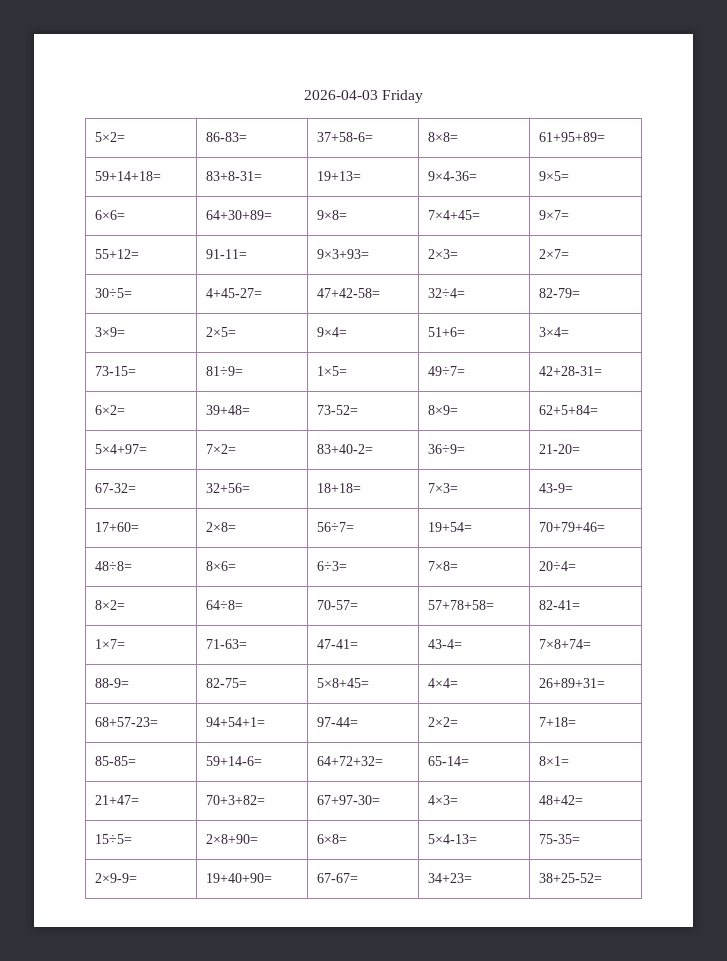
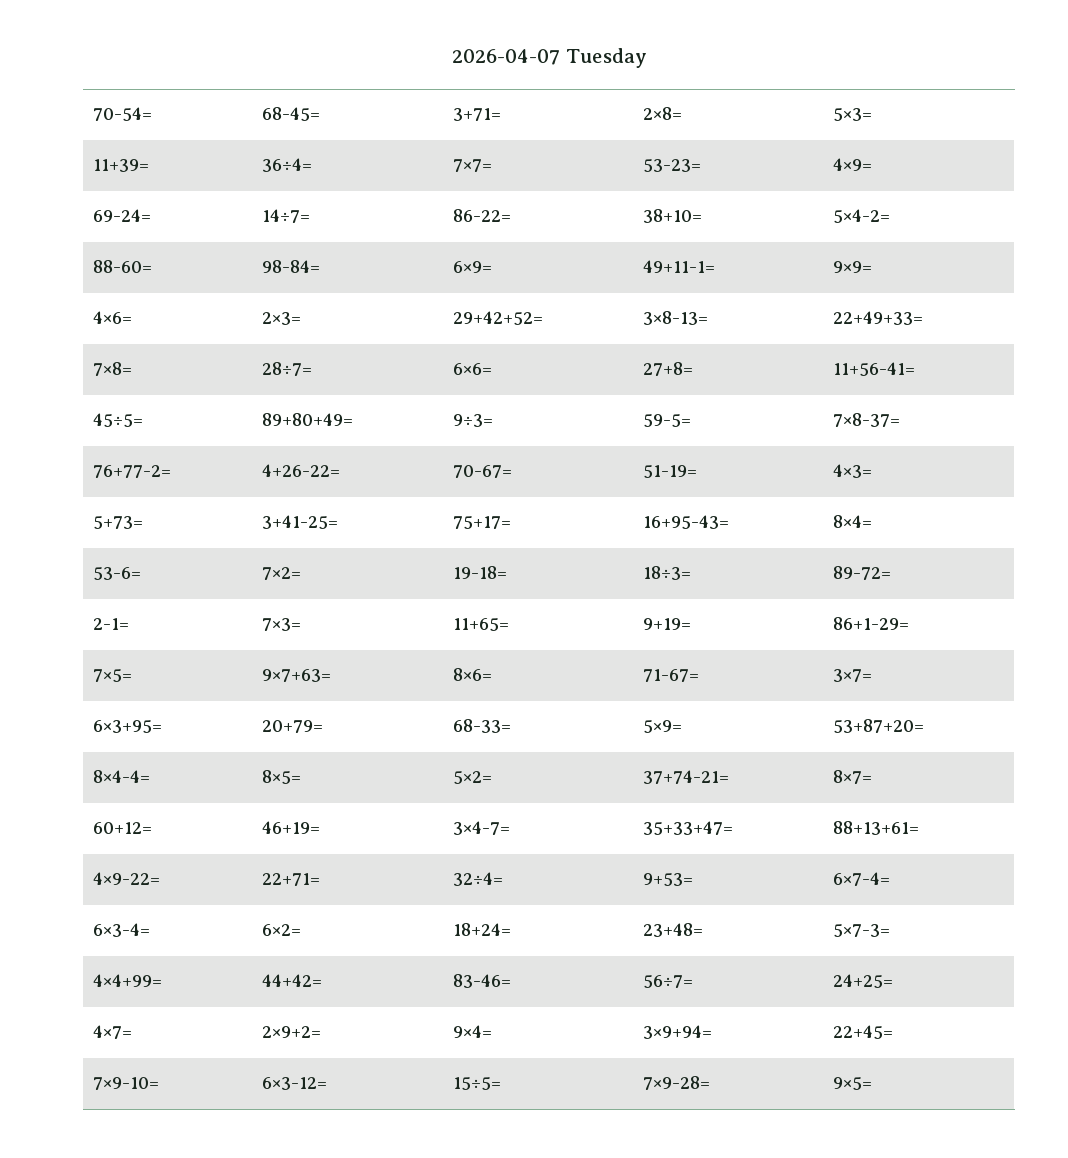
[303,90,424,103] [95,132,126,142] [206,132,248,142] [317,132,374,142] [428,132,459,142] [539,132,606,142] [95,171,162,181] [206,171,263,181] [317,171,362,181] [428,171,478,181] [539,171,570,181] [95,210,126,220] [206,210,273,220] [317,210,348,220] [428,210,481,220] [539,210,570,220] [95,249,140,259] [206,249,248,259] [317,249,370,259] [428,249,459,259] [539,249,570,259] [95,288,133,298] [206,288,263,298] [317,288,381,298] [428,288,466,298] [539,288,581,298] [95,327,126,337] [206,327,237,337] [317,327,348,337] [428,327,466,337] [539,327,570,337] [95,366,137,376] [206,366,244,376] [317,366,348,376] [428,366,466,376] [539,366,603,376] [95,405,126,415] [206,405,251,415] [317,405,359,415] [428,405,459,415] [539,405,599,415] [95,444,148,454] [206,444,237,454] [317,444,374,454] [428,444,466,454] [539,444,581,454] [95,483,137,493] [206,483,251,493] [317,483,362,493] [428,483,459,493] [539,483,574,493] [95,522,140,532] [206,522,237,532] [317,522,355,532] [428,522,473,532] [539,522,606,532] [95,561,133,571] [206,561,237,571] [317,561,348,571] [428,561,459,571] [539,561,577,571] [95,600,126,610] [206,600,244,610] [317,600,359,610] [428,600,495,610] [539,600,581,610] [95,639,126,649] [206,639,248,649] [317,639,359,649] [428,639,463,649] [539,639,592,649] [95,678,130,688] [206,678,248,688] [317,678,370,688] [428,678,459,688] [539,678,606,688] [95,717,159,727] [206,717,266,727] [317,717,359,727] [428,717,459,727] [539,717,577,727] [95,756,137,766] [206,756,263,766] [317,756,384,766] [428,756,470,766] [539,756,570,766] [95,795,140,805] [206,795,266,805] [317,795,381,805] [428,795,459,805] [539,795,584,805] [95,834,133,844] [206,834,259,844] [317,834,348,844] [428,834,478,844] [539,834,581,844] [95,873,138,883] [206,873,273,883] [317,873,359,883] [428,873,473,883] [539,873,603,883] 2026-04-03 Friday // 5×2= | 86-83= | 37+58-6= | 8×8= | 61+95+89= // 59+14+18= | 83+8-31= | 19+13= | 9×4-36= | 9×5= // 6×6= | 64+30+89= | 9×8= | 7×4+45= | 9×7= // 55+12= | 91-11= | 9×3+93= | 2×3= | 2×7= // 30÷5= | 4+45-27= | 47+42-58= | 32÷4= | 82-79= // 3×9= | 2×5= | 9×4= | 51+6= | 3×4= // 73-15= | 81÷9= | 1×5= | 49÷7= | 42+28-31= // 6×2= | 39+48= | 73-52= | 8×9= | 62+5+84= // 5×4+97= | 7×2= | 83+40-2= | 36÷9= | 21-20= // 67-32= | 32+56= | 18+18= | 7×3= | 43-9= // 17+60= | 2×8= | 56÷7= | 19+54= | 70+79+46= // 48÷8= | 8×6= | 6÷3= | 7×8= | 20÷4= // 8×2= | 64÷8= | 70-57= | 57+78+58= | 82-41= // 1×7= | 71-63= | 47-41= | 43-4= | 7×8+74= // 88-9= | 82-75= | 5×8+45= | 4×4= | 26+89+31= // 68+57-23= | 94+54+1= | 97-44= | 2×2= | 7+18= // 85-85= | 59+14-6= | 64+72+32= | 65-14= | 8×1= // 21+47= | 70+3+82= | 67+97-30= | 4×3= | 48+42= // 15÷5= | 2×8+90= | 6×8= | 5×4-13= | 75-35= // 2×9-9= | 19+40+90= | 67-67= | 34+23= | 38+25-52= -> [452,48,647,68] [93,107,153,121] [262,107,321,121] [453,108,502,121] [643,107,683,120] [833,108,873,121] [93,159,150,172] [262,158,313,172] [453,159,493,172] [643,159,702,172] [833,158,873,171] [93,209,152,222] [262,209,311,223] [453,209,512,222] [643,209,703,223] [833,209,891,223] [93,260,153,273] [262,260,321,273] [453,261,493,273] [643,260,716,273] [833,261,873,273] [93,311,133,324] [262,312,302,325] [453,311,544,325] [643,311,709,325] [833,311,924,325] [93,362,133,376] [262,362,313,376] [453,363,493,375] [643,362,694,376] [833,362,916,376] [93,413,144,427] [262,413,354,426] [453,414,494,427] [643,414,692,427] [833,413,901,427] [93,465,172,478] [262,464,341,477] [453,465,513,478] [643,465,698,478] [833,464,873,478] [93,516,144,529] [262,515,339,529] [453,516,512,529] [643,515,730,529] [833,515,873,528] [93,567,142,580] [262,567,302,580] [453,566,508,579] [643,566,692,580] [833,566,892,580] [93,618,130,630] [262,618,302,631] [453,618,510,631] [643,618,692,630] [833,617,910,630] [93,669,133,682] [262,669,332,682] [453,668,493,681] [643,669,700,682] [833,669,873,682] [93,720,163,733] [262,720,324,733] [453,719,512,733] [643,720,683,733] [833,719,925,733] [93,770,151,783] [262,770,302,784] [453,771,493,784] [643,770,730,784] [833,770,873,784] [93,822,153,834] [262,821,321,834] [453,821,511,835] [643,821,734,835] [833,821,920,835] [93,872,161,885] [262,873,321,886] [453,872,504,886] [643,873,694,886] [833,872,891,886] [93,923,151,937] [262,924,302,936] [453,923,512,936] [643,923,704,937] [833,924,891,937] [93,974,163,987] [262,974,323,987] [453,974,512,988] [643,975,694,988] [833,974,894,988] [93,1025,133,1039] [262,1026,322,1038] [453,1025,493,1038] [643,1025,713,1039] [833,1025,894,1039] [93,1077,160,1090] [262,1077,328,1090] [453,1077,502,1090] [643,1076,711,1090] [833,1077,873,1090] 2026-04-07 Tuesday // 70-54= | 68-45= | 3+71= | 2×8= | 5×3= // 11+39= | 36÷4= | 7×7= | 53-23= | 4×9= // 69-24= | 14÷7= | 86-22= | 38+10= | 5×4-2= // 88-60= | 98-84= | 6×9= | 49+11-1= | 9×9= // 4×6= | 2×3= | 29+42+52= | 3×8-13= | 22+49+33= // 7×8= | 28÷7= | 6×6= | 27+8= | 11+56-41= // 45÷5= | 89+80+49= | 9÷3= | 59-5= | 7×8-37= // 76+77-2= | 4+26-22= | 70-67= | 51-19= | 4×3= // 5+73= | 3+41-25= | 75+17= | 16+95-43= | 8×4= // 53-6= | 7×2= | 19-18= | 18÷3= | 89-72= // 2-1= | 7×3= | 11+65= | 9+19= | 86+1-29= // 7×5= | 9×7+63= | 8×6= | 71-67= | 3×7= // 6×3+95= | 20+79= | 68-33= | 5×9= | 53+87+20= // 8×4-4= | 8×5= | 5×2= | 37+74-21= | 8×7= // 60+12= | 46+19= | 3×4-7= | 35+33+47= | 88+13+61= // 4×9-22= | 22+71= | 32÷4= | 9+53= | 6×7-4= // 6×3-4= | 6×2= | 18+24= | 23+48= | 5×7-3= // 4×4+99= | 44+42= | 83-46= | 56÷7= | 24+25= // 4×7= | 2×9+2= | 9×4= | 3×9+94= | 22+45= // 7×9-10= | 6×3-12= | 15÷5= | 7×9-28= | 9×5=

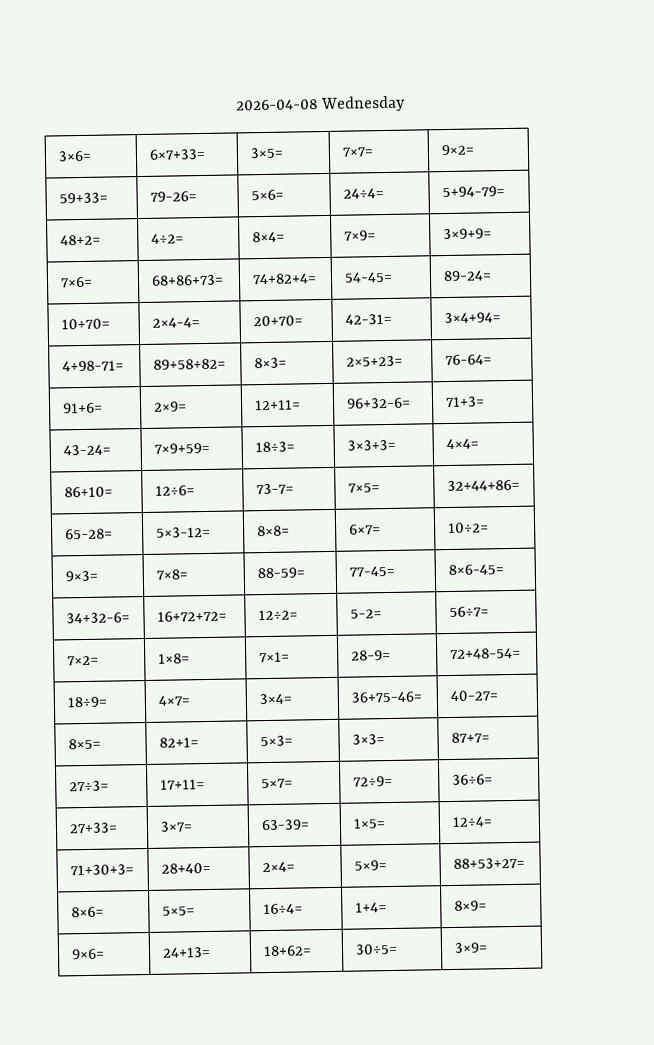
[452,48,647,68] [93,107,153,121] [262,107,321,121] [453,108,502,121] [643,107,683,120] [833,108,873,121] [93,159,150,172] [262,158,313,172] [453,159,493,172] [643,159,702,172] [833,158,873,171] [93,209,152,222] [262,209,311,223] [453,209,512,222] [643,209,703,223] [833,209,891,223] [93,260,153,273] [262,260,321,273] [453,261,493,273] [643,260,716,273] [833,261,873,273] [93,311,133,324] [262,312,302,325] [453,311,544,325] [643,311,709,325] [833,311,924,325] [93,362,133,376] [262,362,313,376] [453,363,493,375] [643,362,694,376] [833,362,916,376] [93,413,144,427] [262,413,354,426] [453,414,494,427] [643,414,692,427] [833,413,901,427] [93,465,172,478] [262,464,341,477] [453,465,513,478] [643,465,698,478] [833,464,873,478] [93,516,144,529] [262,515,339,529] [453,516,512,529] [643,515,730,529] [833,515,873,528] [93,567,142,580] [262,567,302,580] [453,566,508,579] [643,566,692,580] [833,566,892,580] [93,618,130,630] [262,618,302,631] [453,618,510,631] [643,618,692,630] [833,617,910,630] [93,669,133,682] [262,669,332,682] [453,668,493,681] [643,669,700,682] [833,669,873,682] [93,720,163,733] [262,720,324,733] [453,719,512,733] [643,720,683,733] [833,719,925,733] [93,770,151,783] [262,770,302,784] [453,771,493,784] [643,770,730,784] [833,770,873,784] [93,822,153,834] [262,821,321,834] [453,821,511,835] [643,821,734,835] [833,821,920,835] [93,872,161,885] [262,873,321,886] [453,872,504,886] [643,873,694,886] [833,872,891,886] [93,923,151,937] [262,924,302,936] [453,923,512,936] [643,923,704,937] [833,924,891,937] [93,974,163,987] [262,974,323,987] [453,974,512,988] [643,975,694,988] [833,974,894,988] [93,1025,133,1039] [262,1026,322,1038] [453,1025,493,1038] [643,1025,713,1039] [833,1025,894,1039] [93,1077,160,1090] [262,1077,328,1090] [453,1077,502,1090] [643,1076,711,1090] [833,1077,873,1090] 2026-04-07 Tuesday // 70-54= | 68-45= | 3+71= | 2×8= | 5×3= // 11+39= | 36÷4= | 7×7= | 53-23= | 4×9= // 69-24= | 14÷7= | 86-22= | 38+10= | 5×4-2= // 88-60= | 98-84= | 6×9= | 49+11-1= | 9×9= // 4×6= | 2×3= | 29+42+52= | 3×8-13= | 22+49+33= // 7×8= | 28÷7= | 6×6= | 27+8= | 11+56-41= // 45÷5= | 89+80+49= | 9÷3= | 59-5= | 7×8-37= // 76+77-2= | 4+26-22= | 70-67= | 51-19= | 4×3= // 5+73= | 3+41-25= | 75+17= | 16+95-43= | 8×4= // 53-6= | 7×2= | 19-18= | 18÷3= | 89-72= // 2-1= | 7×3= | 11+65= | 9+19= | 86+1-29= // 7×5= | 9×7+63= | 8×6= | 71-67= | 3×7= // 6×3+95= | 20+79= | 68-33= | 5×9= | 53+87+20= // 8×4-4= | 8×5= | 5×2= | 37+74-21= | 8×7= // 60+12= | 46+19= | 3×4-7= | 35+33+47= | 88+13+61= // 4×9-22= | 22+71= | 32÷4= | 9+53= | 6×7-4= // 6×3-4= | 6×2= | 18+24= | 23+48= | 5×7-3= // 4×4+99= | 44+42= | 83-46= | 56÷7= | 24+25= // 4×7= | 2×9+2= | 9×4= | 3×9+94= | 22+45= // 7×9-10= | 6×3-12= | 15÷5= | 7×9-28= | 9×5= -> [236,95,406,113] [57,150,92,162] [148,148,206,160] [249,147,284,159] [341,147,373,157] [440,144,474,156] [58,192,108,204] [149,191,197,202] [250,189,284,201] [342,188,384,199] [441,186,505,198] [59,234,101,246] [150,233,184,244] [251,231,285,243] [343,230,376,241] [442,228,492,240] [59,276,93,288] [150,274,224,286] [251,273,317,285] [343,271,393,283] [442,270,492,282] [60,318,110,330] [151,317,200,328] [252,315,303,327] [344,313,392,325] [443,312,501,324] [61,360,124,372] [152,358,226,370] [253,357,287,369] [345,355,403,367] [444,354,492,366] [62,402,103,414] [152,401,187,412] [253,399,301,411] [345,397,411,409] [444,396,485,408] [62,444,111,456] [153,442,210,454] [254,441,295,453] [346,439,396,451] [445,438,479,450] [63,486,113,498] [154,485,195,496] [255,483,294,495] [347,483,380,493] [446,479,520,492] [64,528,113,540] [155,526,211,538] [256,525,290,537] [348,524,381,535] [447,522,489,534] [64,570,98,582] [155,569,188,580] [256,567,305,579] [348,565,395,577] [447,564,504,576] [65,612,130,624] [156,610,227,622] [257,609,298,621] [349,609,382,619] [448,606,489,618] [66,655,99,666] [157,653,190,664] [258,651,290,663] [350,649,391,661] [449,647,521,660] [66,696,107,708] [157,695,190,706] [258,693,292,705] [350,691,422,703] [449,690,498,702] [67,738,101,750] [158,737,199,748] [259,735,293,747] [351,734,385,745] [450,732,490,744] [68,780,109,792] [159,779,205,790] [260,778,293,789] [352,775,393,787] [451,774,493,785] [68,822,118,834] [159,821,193,832] [260,819,310,831] [352,818,386,829] [451,816,493,827] [69,864,134,876] [160,862,211,874] [261,861,295,873] [353,860,387,871] [452,857,525,869] [70,906,104,918] [161,906,195,916] [262,903,303,915] [354,902,387,913] [453,900,487,911] [70,948,105,960] [161,946,211,958] [262,945,312,957] [354,943,398,955] [453,942,488,953] 2026-04-08 Wednesday // 3×6= | 6×7+33= | 3×5= | 7×7= | 9×2= // 59+33= | 79-26= | 5×6= | 24÷4= | 5+94-79= // 48+2= | 4÷2= | 8×4= | 7×9= | 3×9+9= // 7×6= | 68+86+73= | 74+82+4= | 54-45= | 89-24= // 10+70= | 2×4-4= | 20+70= | 42-31= | 3×4+94= // 4+98-71= | 89+58+82= | 8×3= | 2×5+23= | 76-64= // 91+6= | 2×9= | 12+11= | 96+32-6= | 71+3= // 43-24= | 7×9+59= | 18÷3= | 3×3+3= | 4×4= // 86+10= | 12÷6= | 73-7= | 7×5= | 32+44+86= // 65-28= | 5×3-12= | 8×8= | 6×7= | 10÷2= // 9×3= | 7×8= | 88-59= | 77-45= | 8×6-45= // 34+32-6= | 16+72+72= | 12÷2= | 5-2= | 56÷7= // 7×2= | 1×8= | 7×1= | 28-9= | 72+48-54= // 18÷9= | 4×7= | 3×4= | 36+75-46= | 40-27= // 8×5= | 82+1= | 5×3= | 3×3= | 87+7= // 27÷3= | 17+11= | 5×7= | 72÷9= | 36÷6= // 27+33= | 3×7= | 63-39= | 1×5= | 12÷4= // 71+30+3= | 28+40= | 2×4= | 5×9= | 88+53+27= // 8×6= | 5×5= | 16÷4= | 1+4= | 8×9= // 9×6= | 24+13= | 18+62= | 30÷5= | 3×9=

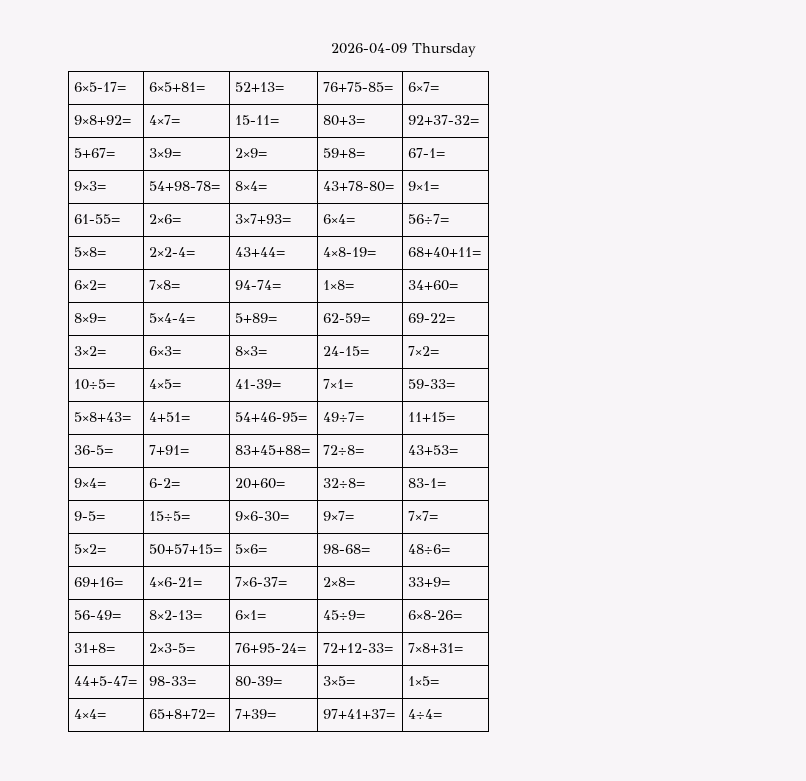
[236,95,406,113] [57,150,92,162] [148,148,206,160] [249,147,284,159] [341,147,373,157] [440,144,474,156] [58,192,108,204] [149,191,197,202] [250,189,284,201] [342,188,384,199] [441,186,505,198] [59,234,101,246] [150,233,184,244] [251,231,285,243] [343,230,376,241] [442,228,492,240] [59,276,93,288] [150,274,224,286] [251,273,317,285] [343,271,393,283] [442,270,492,282] [60,318,110,330] [151,317,200,328] [252,315,303,327] [344,313,392,325] [443,312,501,324] [61,360,124,372] [152,358,226,370] [253,357,287,369] [345,355,403,367] [444,354,492,366] [62,402,103,414] [152,401,187,412] [253,399,301,411] [345,397,411,409] [444,396,485,408] [62,444,111,456] [153,442,210,454] [254,441,295,453] [346,439,396,451] [445,438,479,450] [63,486,113,498] [154,485,195,496] [255,483,294,495] [347,483,380,493] [446,479,520,492] [64,528,113,540] [155,526,211,538] [256,525,290,537] [348,524,381,535] [447,522,489,534] [64,570,98,582] [155,569,188,580] [256,567,305,579] [348,565,395,577] [447,564,504,576] [65,612,130,624] [156,610,227,622] [257,609,298,621] [349,609,382,619] [448,606,489,618] [66,655,99,666] [157,653,190,664] [258,651,290,663] [350,649,391,661] [449,647,521,660] [66,696,107,708] [157,695,190,706] [258,693,292,705] [350,691,422,703] [449,690,498,702] [67,738,101,750] [158,737,199,748] [259,735,293,747] [351,734,385,745] [450,732,490,744] [68,780,109,792] [159,779,205,790] [260,778,293,789] [352,775,393,787] [451,774,493,785] [68,822,118,834] [159,821,193,832] [260,819,310,831] [352,818,386,829] [451,816,493,827] [69,864,134,876] [160,862,211,874] [261,861,295,873] [353,860,387,871] [452,857,525,869] [70,906,104,918] [161,906,195,916] [262,903,303,915] [354,902,387,913] [453,900,487,911] [70,948,105,960] [161,946,211,958] [262,945,312,957] [354,943,398,955] [453,942,488,953] 2026-04-08 Wednesday // 3×6= | 6×7+33= | 3×5= | 7×7= | 9×2= // 59+33= | 79-26= | 5×6= | 24÷4= | 5+94-79= // 48+2= | 4÷2= | 8×4= | 7×9= | 3×9+9= // 7×6= | 68+86+73= | 74+82+4= | 54-45= | 89-24= // 10+70= | 2×4-4= | 20+70= | 42-31= | 3×4+94= // 4+98-71= | 89+58+82= | 8×3= | 2×5+23= | 76-64= // 91+6= | 2×9= | 12+11= | 96+32-6= | 71+3= // 43-24= | 7×9+59= | 18÷3= | 3×3+3= | 4×4= // 86+10= | 12÷6= | 73-7= | 7×5= | 32+44+86= // 65-28= | 5×3-12= | 8×8= | 6×7= | 10÷2= // 9×3= | 7×8= | 88-59= | 77-45= | 8×6-45= // 34+32-6= | 16+72+72= | 12÷2= | 5-2= | 56÷7= // 7×2= | 1×8= | 7×1= | 28-9= | 72+48-54= // 18÷9= | 4×7= | 3×4= | 36+75-46= | 40-27= // 8×5= | 82+1= | 5×3= | 3×3= | 87+7= // 27÷3= | 17+11= | 5×7= | 72÷9= | 36÷6= // 27+33= | 3×7= | 63-39= | 1×5= | 12÷4= // 71+30+3= | 28+40= | 2×4= | 5×9= | 88+53+27= // 8×6= | 5×5= | 16÷4= | 1+4= | 8×9= // 9×6= | 24+13= | 18+62= | 30÷5= | 3×9= -> [330,43,476,57] [73,82,126,92] [148,82,205,92] [234,82,284,92] [322,82,393,92] [407,82,439,92] [73,115,131,125] [148,115,180,125] [234,115,279,125] [322,115,365,126] [407,115,479,125] [73,148,115,158] [148,148,181,158] [234,148,267,158] [322,148,365,158] [407,148,445,158] [73,181,106,191] [148,181,220,191] [234,181,267,191] [322,181,394,192] [407,181,439,191] [73,214,120,224] [148,214,181,224] [234,214,291,224] [322,214,355,224] [407,214,449,224] [73,247,106,257] [148,247,195,257] [234,247,285,257] [322,247,376,257] [407,247,481,258] [73,280,106,290] [148,280,180,290] [234,280,281,290] [322,280,354,290] [407,280,458,291] [73,313,106,323] [148,313,195,323] [234,313,277,323] [322,313,370,323] [407,313,455,323] [73,346,106,356] [148,346,181,356] [234,346,267,356] [322,346,369,356] [407,346,439,356] [73,379,115,390] [148,379,181,389] [234,379,281,389] [322,379,353,389] [407,379,455,389] [73,412,131,422] [148,412,190,422] [234,412,307,422] [322,412,364,422] [407,412,455,422] [73,445,113,455] [148,445,189,455] [234,445,310,455] [322,445,364,455] [407,445,458,455] [73,478,106,488] [148,478,180,488] [234,478,285,489] [322,478,365,488] [407,478,446,488] [73,511,105,521] [148,511,190,521] [234,511,289,522] [322,511,354,521] [407,511,438,521] [73,544,106,554] [148,544,222,555] [234,544,267,554] [322,544,370,554] [407,544,450,554] [73,577,123,587] [148,577,202,587] [234,577,287,587] [322,577,355,587] [407,577,450,587] [73,610,121,620] [148,610,202,620] [234,610,266,620] [322,610,365,620] [407,610,462,620] [73,643,115,653] [148,643,195,653] [234,643,306,653] [322,643,393,653] [407,643,463,653] [73,676,137,686] [148,676,196,686] [234,676,282,687] [322,676,355,686] [407,676,439,686] [73,709,106,719] [148,709,215,719] [234,709,276,719] [322,709,395,719] [407,709,442,719] 2026-04-09 Thursday // 6×5-17= | 6×5+81= | 52+13= | 76+75-85= | 6×7= // 9×8+92= | 4×7= | 15-11= | 80+3= | 92+37-32= // 5+67= | 3×9= | 2×9= | 59+8= | 67-1= // 9×3= | 54+98-78= | 8×4= | 43+78-80= | 9×1= // 61-55= | 2×6= | 3×7+93= | 6×4= | 56÷7= // 5×8= | 2×2-4= | 43+44= | 4×8-19= | 68+40+11= // 6×2= | 7×8= | 94-74= | 1×8= | 34+60= // 8×9= | 5×4-4= | 5+89= | 62-59= | 69-22= // 3×2= | 6×3= | 8×3= | 24-15= | 7×2= // 10÷5= | 4×5= | 41-39= | 7×1= | 59-33= // 5×8+43= | 4+51= | 54+46-95= | 49÷7= | 11+15= // 36-5= | 7+91= | 83+45+88= | 72÷8= | 43+53= // 9×4= | 6-2= | 20+60= | 32÷8= | 83-1= // 9-5= | 15÷5= | 9×6-30= | 9×7= | 7×7= // 5×2= | 50+57+15= | 5×6= | 98-68= | 48÷6= // 69+16= | 4×6-21= | 7×6-37= | 2×8= | 33+9= // 56-49= | 8×2-13= | 6×1= | 45÷9= | 6×8-26= // 31+8= | 2×3-5= | 76+95-24= | 72+12-33= | 7×8+31= // 44+5-47= | 98-33= | 80-39= | 3×5= | 1×5= // 4×4= | 65+8+72= | 7+39= | 97+41+37= | 4÷4=

